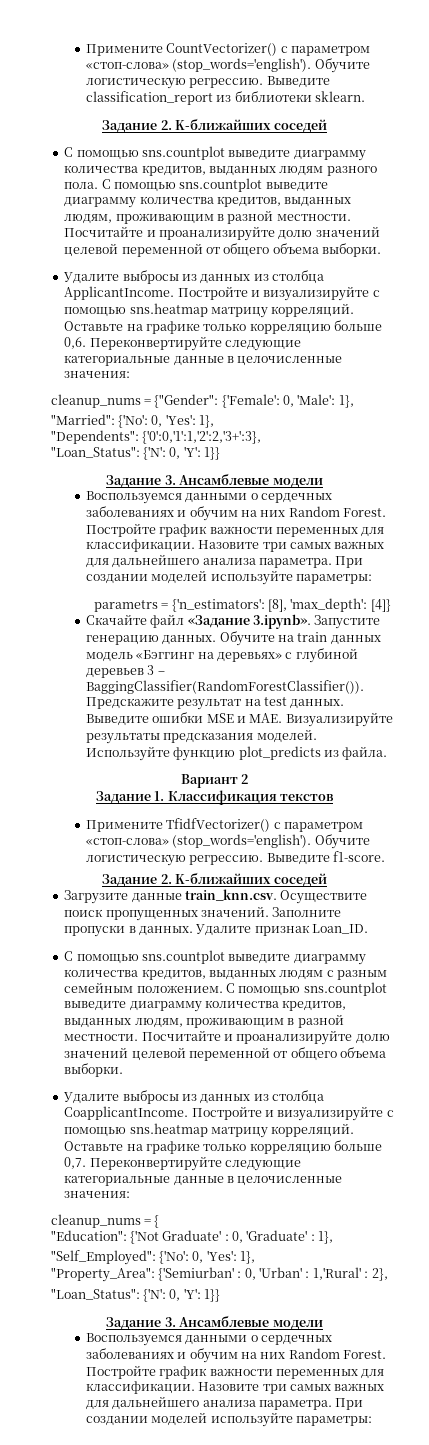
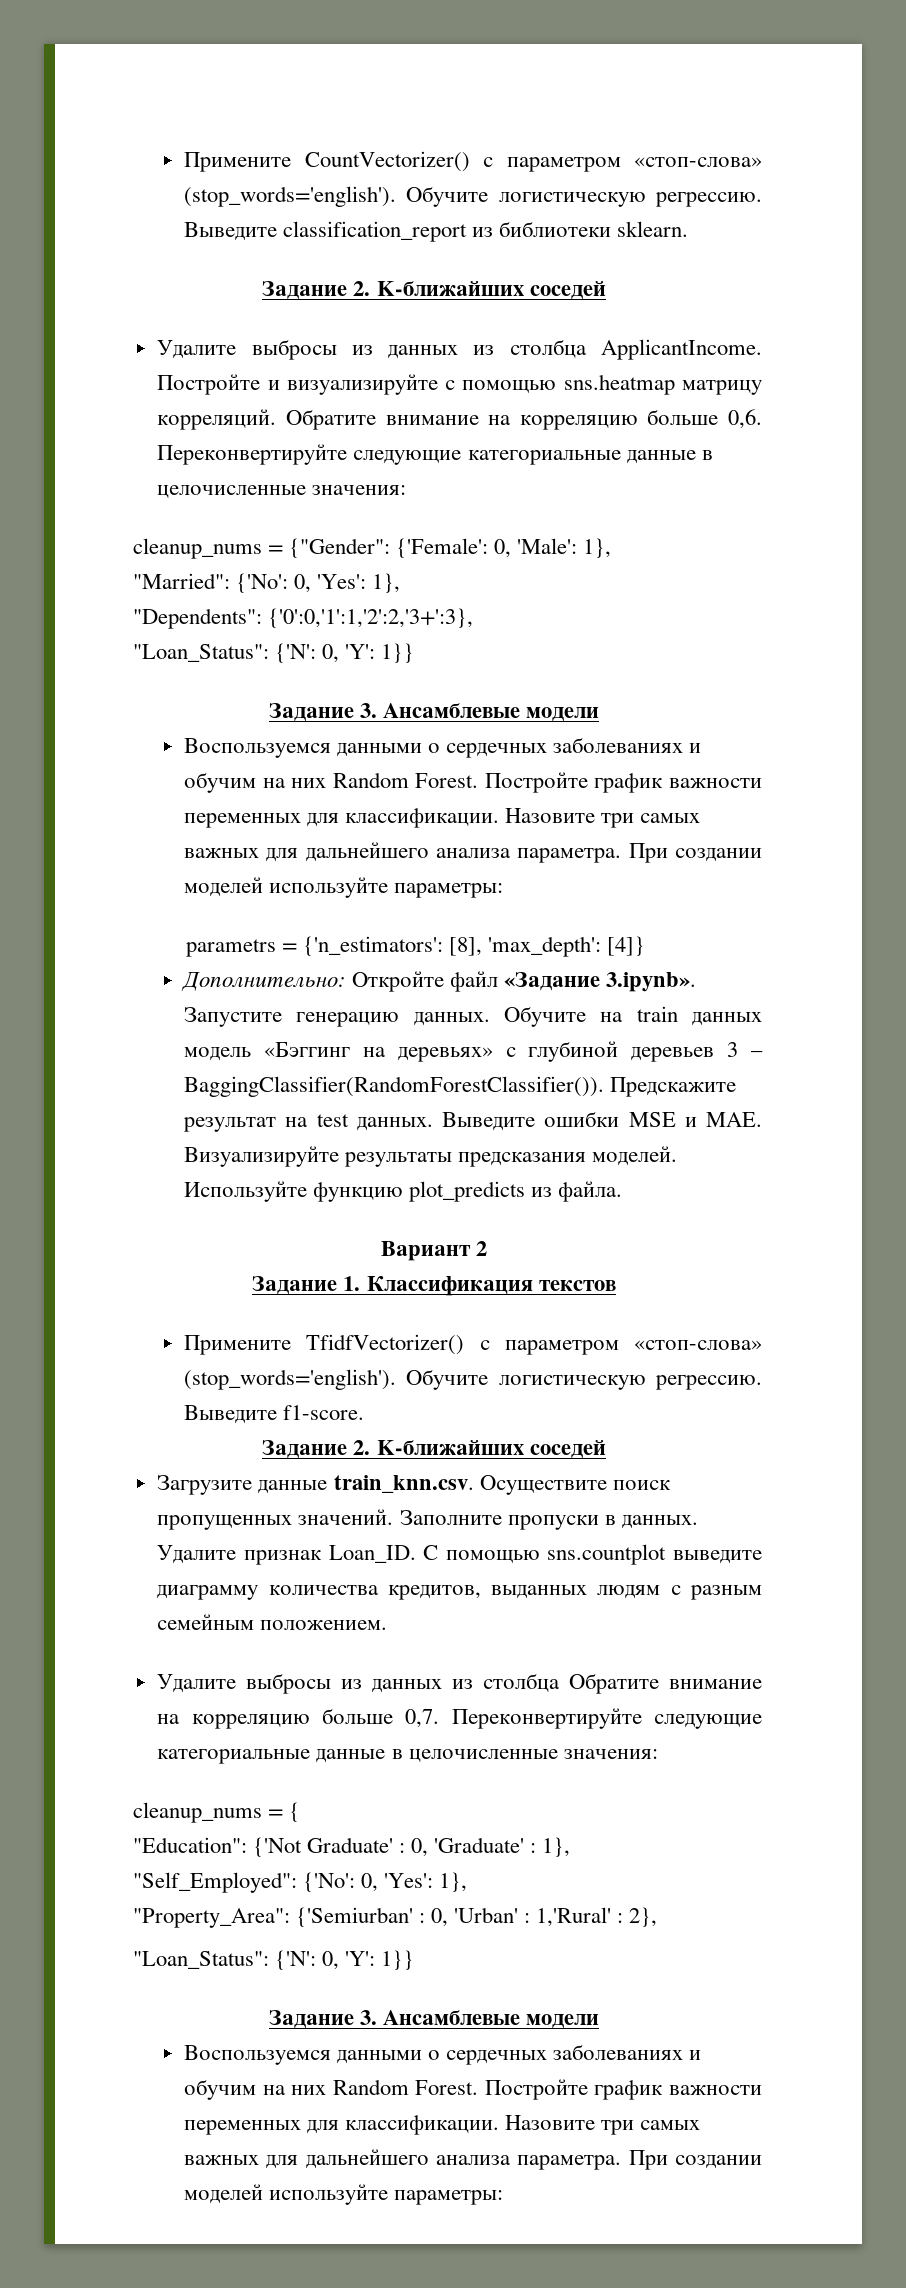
[64,146,366,161] [64,165,377,176] [64,178,328,192] [64,196,352,208] [64,210,351,224] [64,226,380,241] [64,243,382,257] // С помощью sns.countplot выведите диаграмму количества кредитов, выданных людям разного пола. С помощью sns.countplot выведите диаграмму количества кредитов, выданных людям, проживающим в разной местности. Посчитайте и проанализируйте долю значений целевой переменной от общего объема выборки. -> (606, 290) none
[64,321,247,334] Оставьте на графике только -> [285,409,512,430] Обратите внимание на
[85,614,147,625] Скачайте -> [181,971,445,992] Дополнительно: Откройте
(369, 929) // -> (416, 1554) none
[226,982,387,996] [64,1000,347,1012] [64,1014,344,1028] [64,1030,390,1045] [64,1047,387,1061] [64,1063,124,1077] [63,1090,325,1104] [64,1106,394,1121] [64,1123,355,1138] [64,1141,247,1154] С помощью sns.countplot выведите диаграмму количества кредитов, выданных людям, проживающим в разной местности. Посчитайте и проанализируйте долю значений целевой переменной от общего объема выборки. // Удалите выбросы из данных из столбца CoapplicantIncome. Постройте и визуализируйте с помощью sns.heatmap матрицу корреляций. Оставьте на графике только -> [157,1673,762,1694] [157,1714,181,1724] // Удалите выбросы из данных из столбца Обратите внимание на

